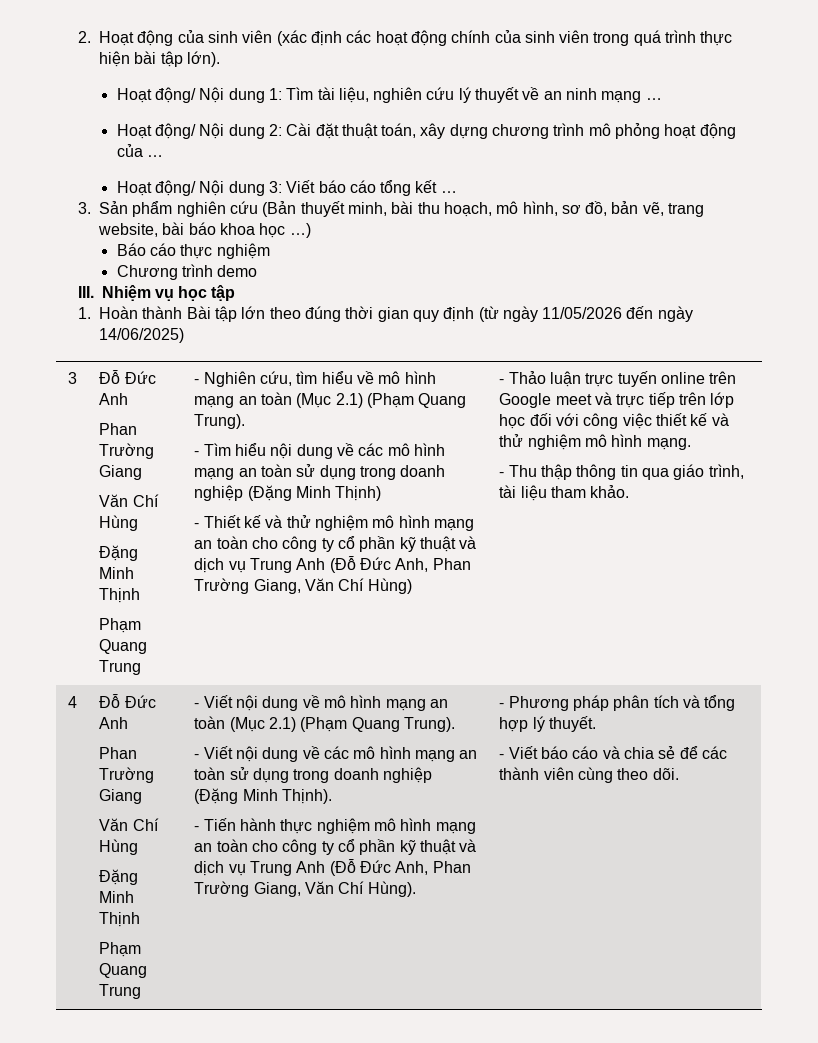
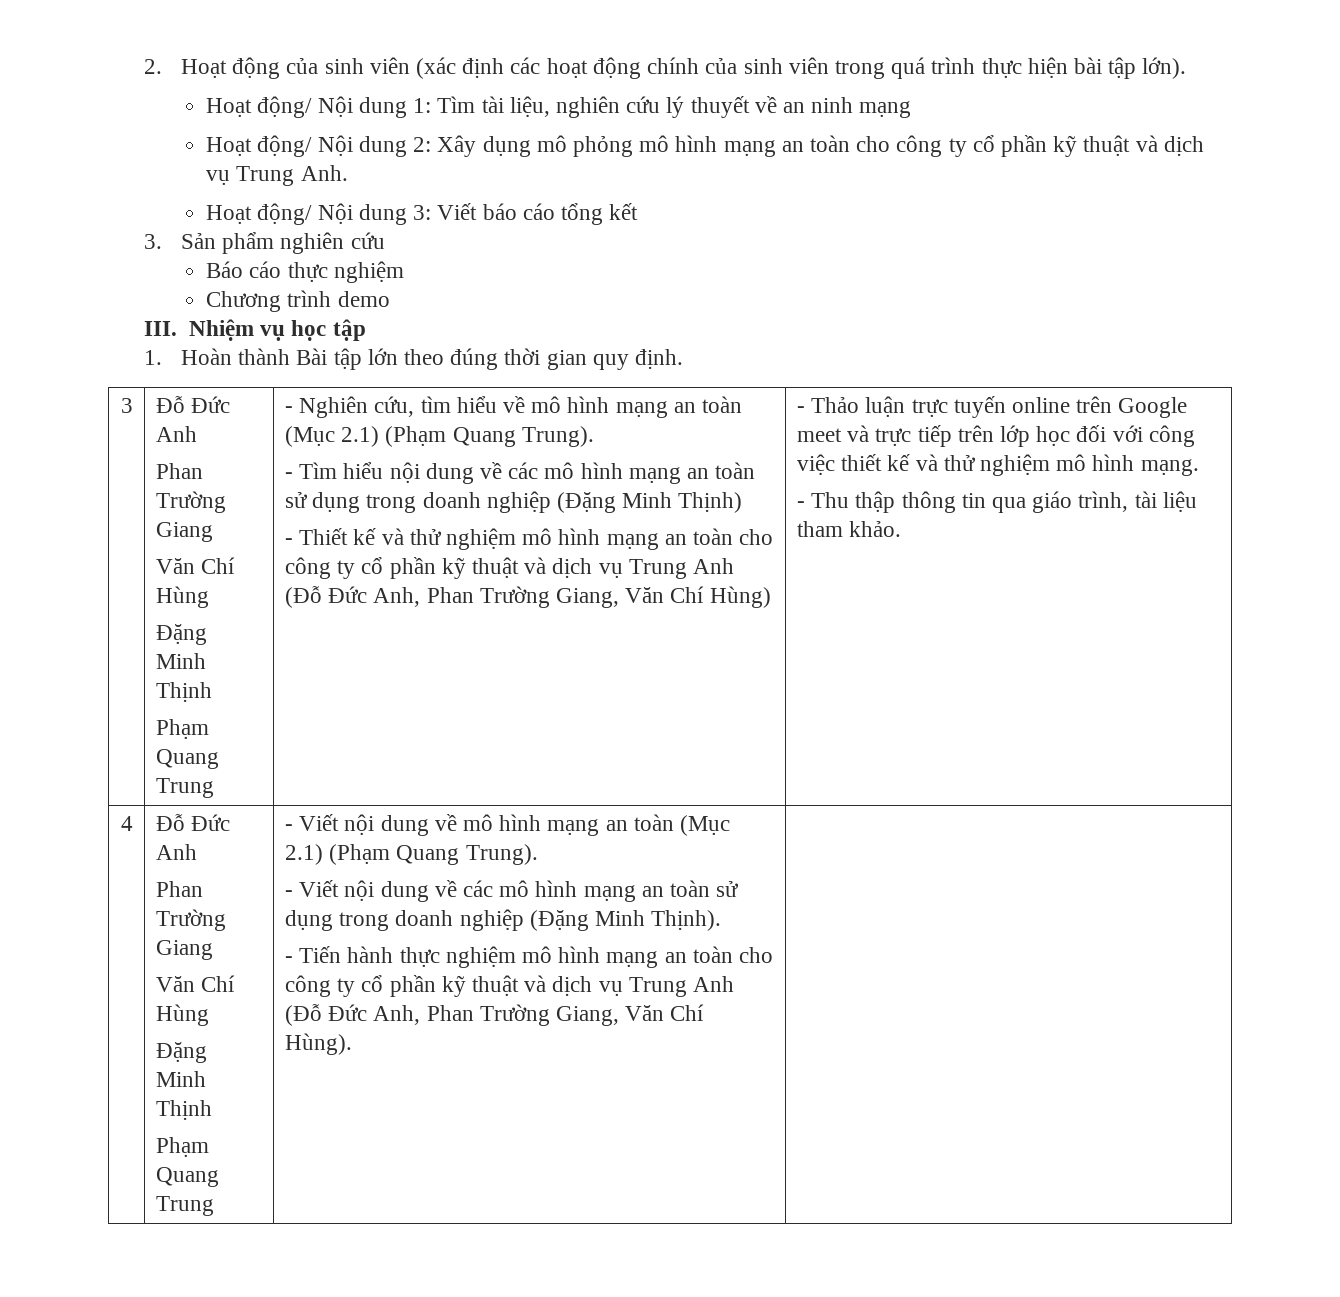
[645,98,662,100] … -> (912, 109) none
[286,123,736,139] [116,144,163,157] Cài đặt thuật toán, xây dựng chương trình mô phỏng hoạt động của … -> [437,135,1204,157] [206,165,348,186] Xây dụng mô phỏng mô hình mạng an toàn cho công ty cổ phần kỹ thuật và dịch vụ Trung Anh.
[440,191,457,193] … -> (639, 211) none
[262,201,705,217] [97,222,311,238] (Bản thuyết minh, bài thu hoạch, mô hình, sơ đồ, bản vẽ, trang website, bài báo khoa học …) -> (385, 240) none
[443,306,693,322] [98,328,184,343] định (từ ngày 11/05/2026 đến ngày 14/06/2025) -> [635,349,684,369] định.
[499,695,736,711] [499,716,597,732] [499,746,728,759] [499,767,679,783] - Phương pháp phân tích và tổng hợp lý thuyết. // - Viết báo cáo và chia sẻ để các thành viên cùng theo dõi. -> (352, 1044) none

